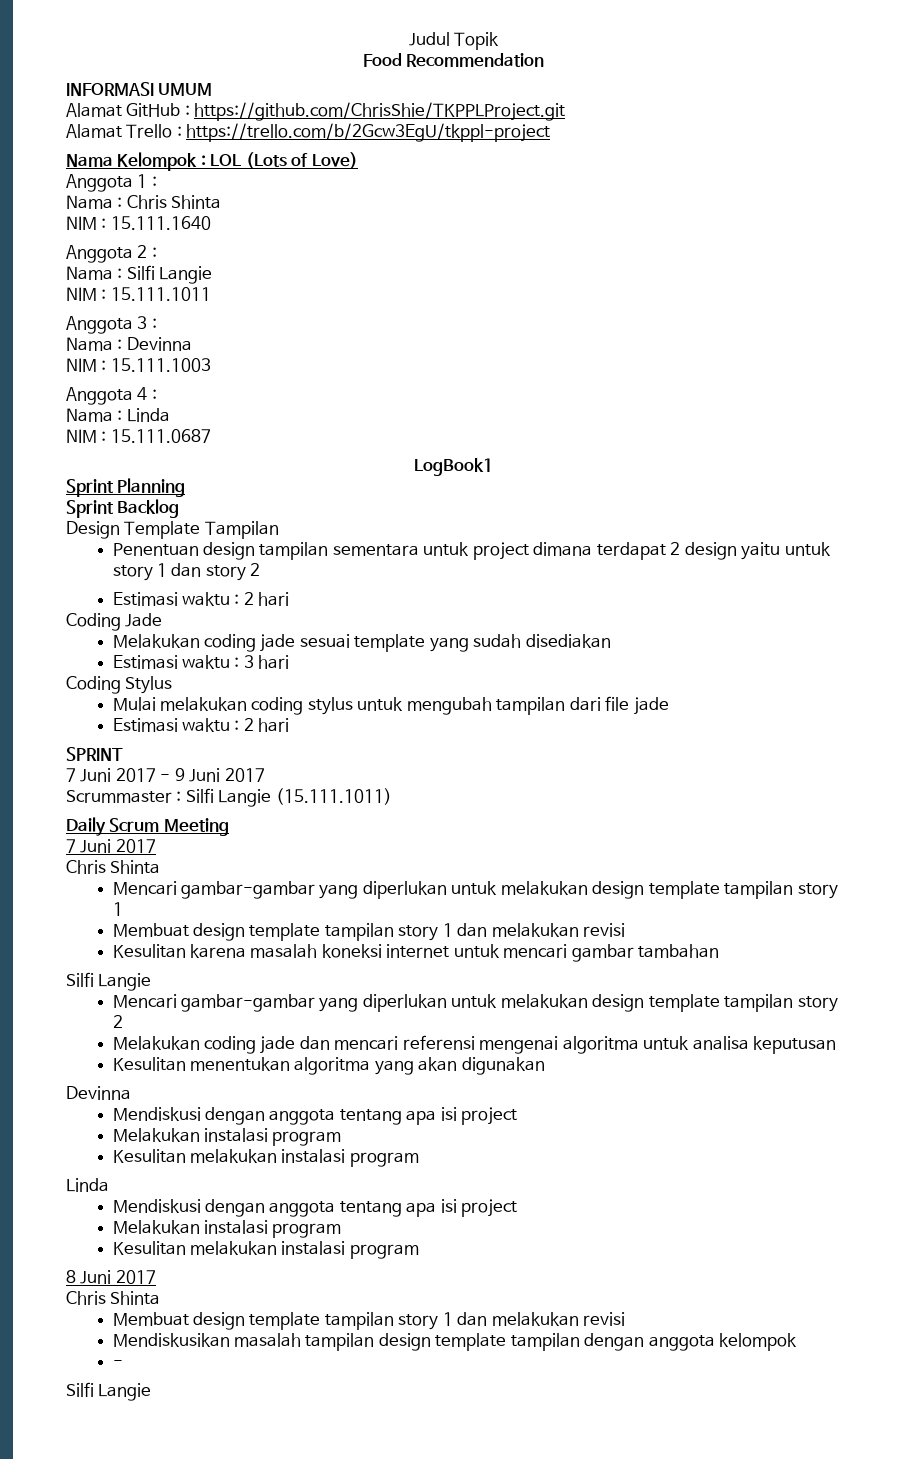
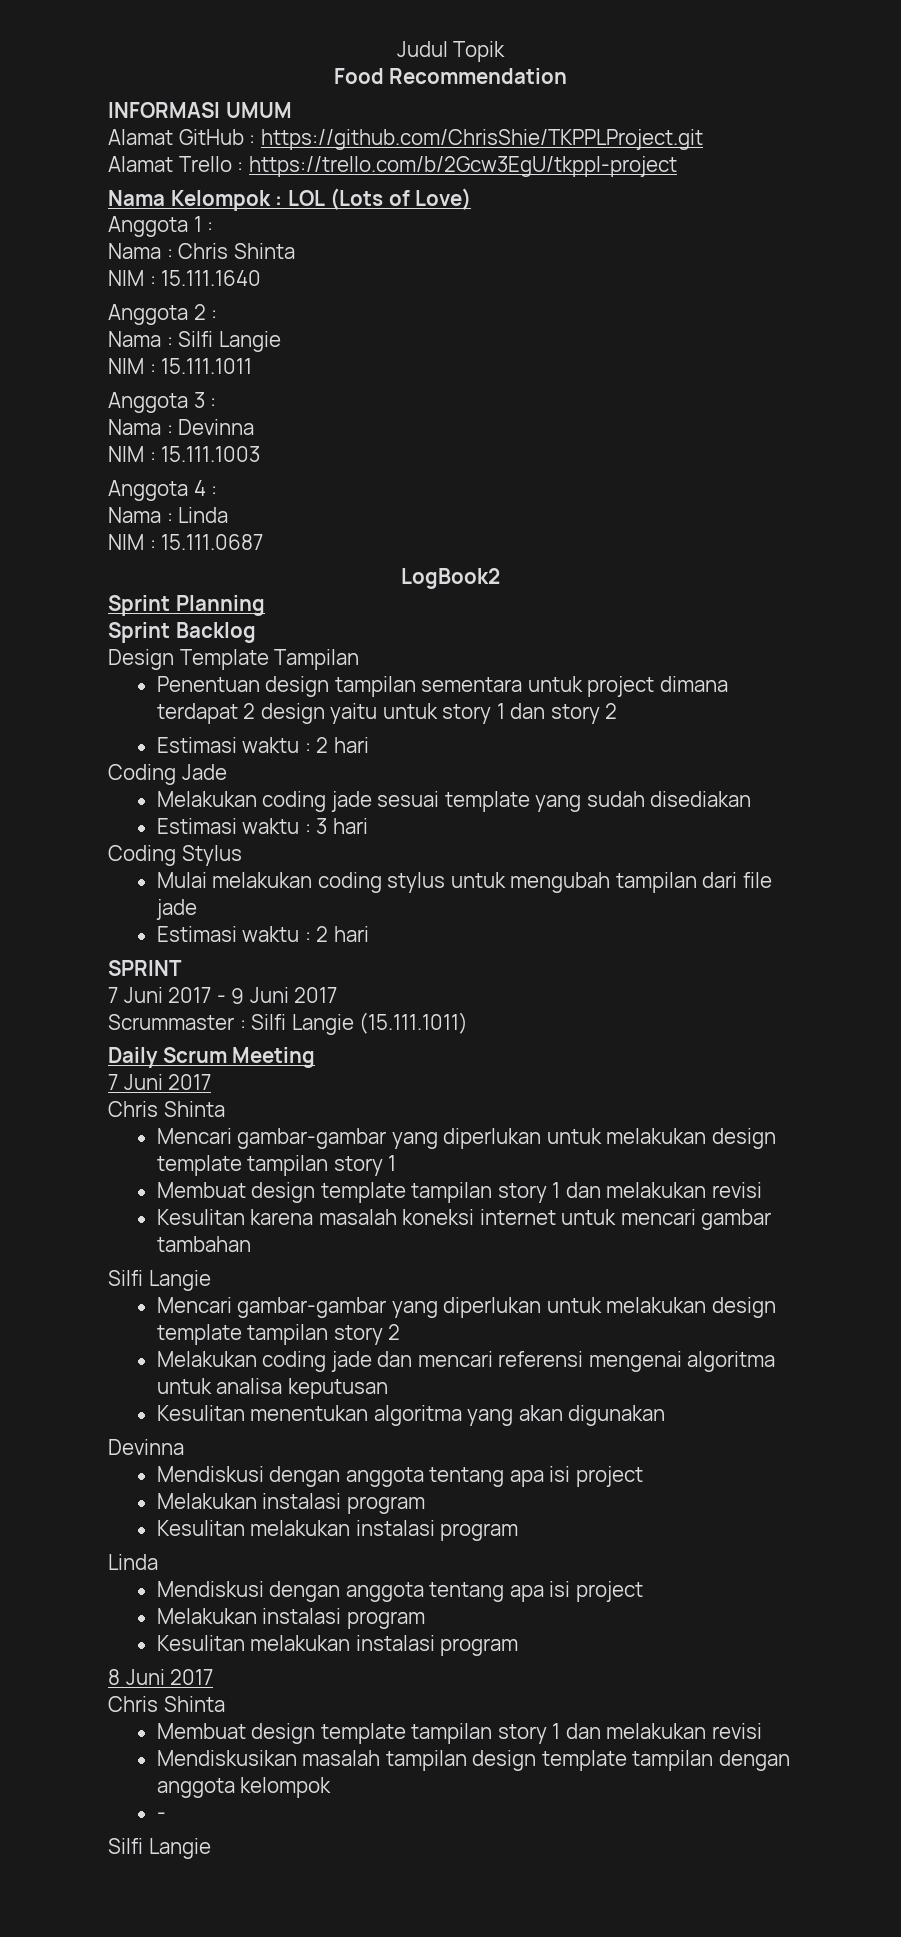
[414,458,493,476] LogBook1 -> [401,568,500,589] LogBook2

